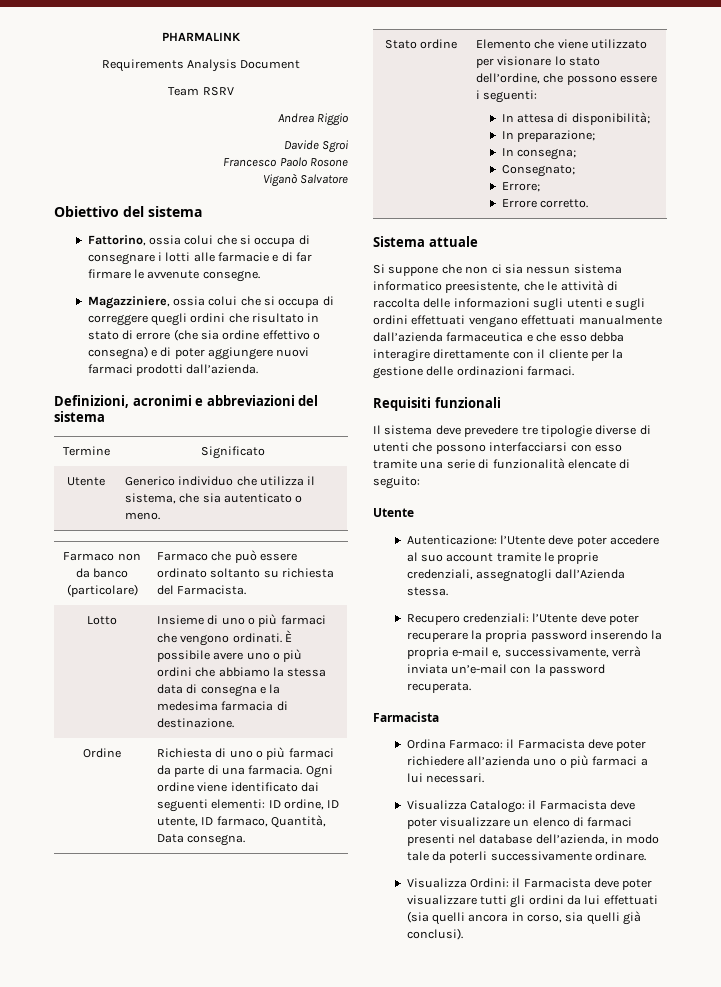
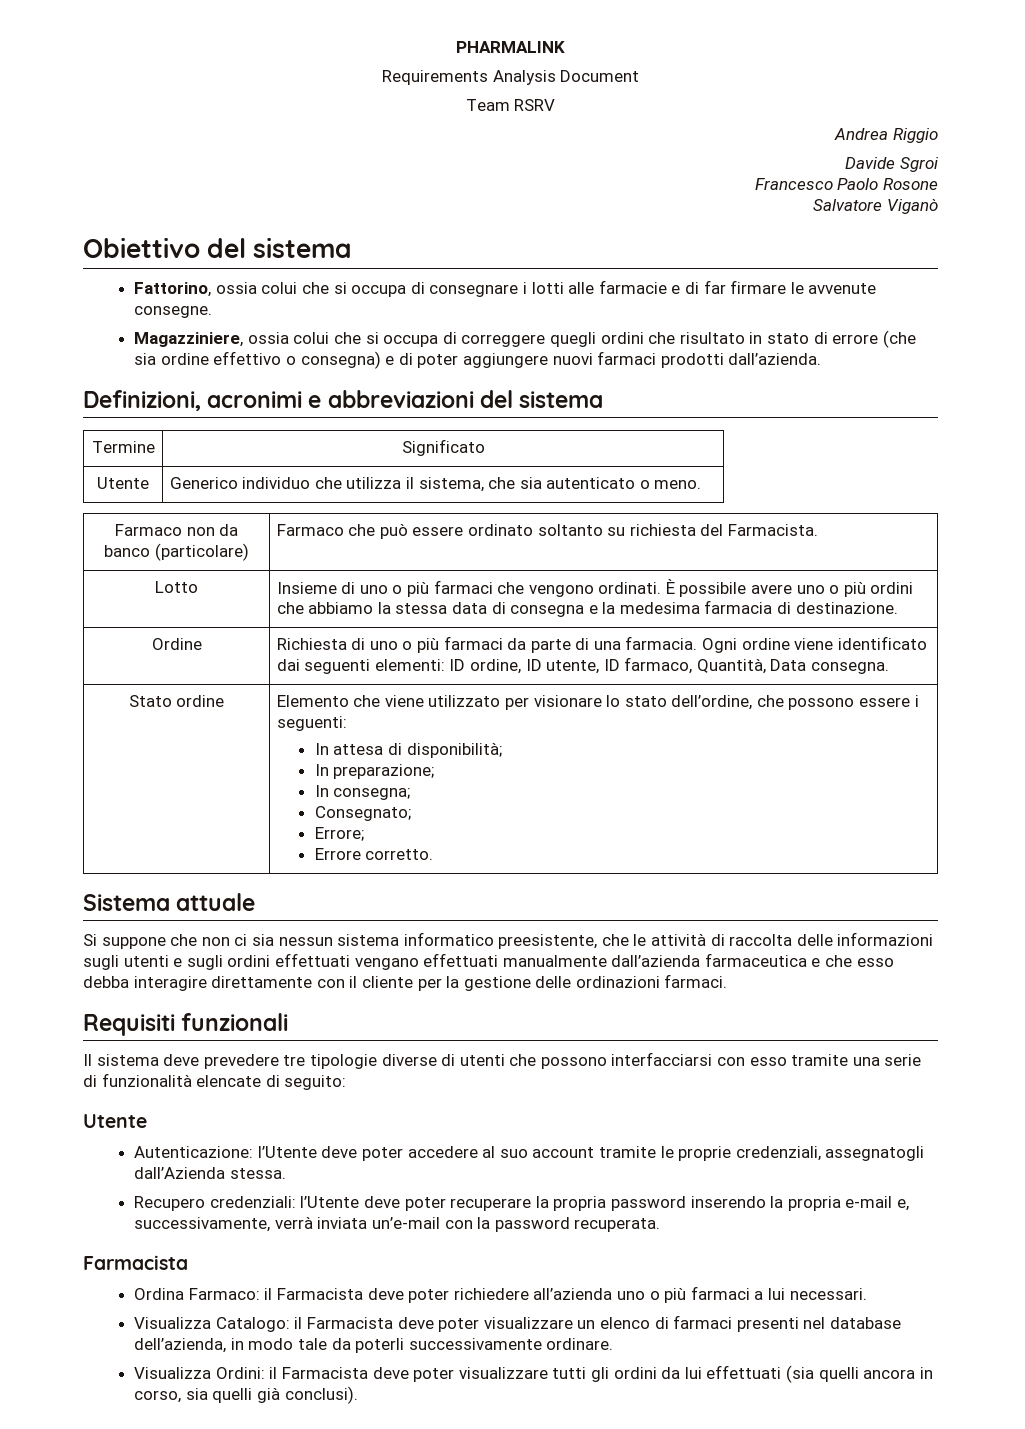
(348, 162) none -> [813,199,883,211] Salvatore
[300,174,348,184] Salvatore -> (938, 206) none

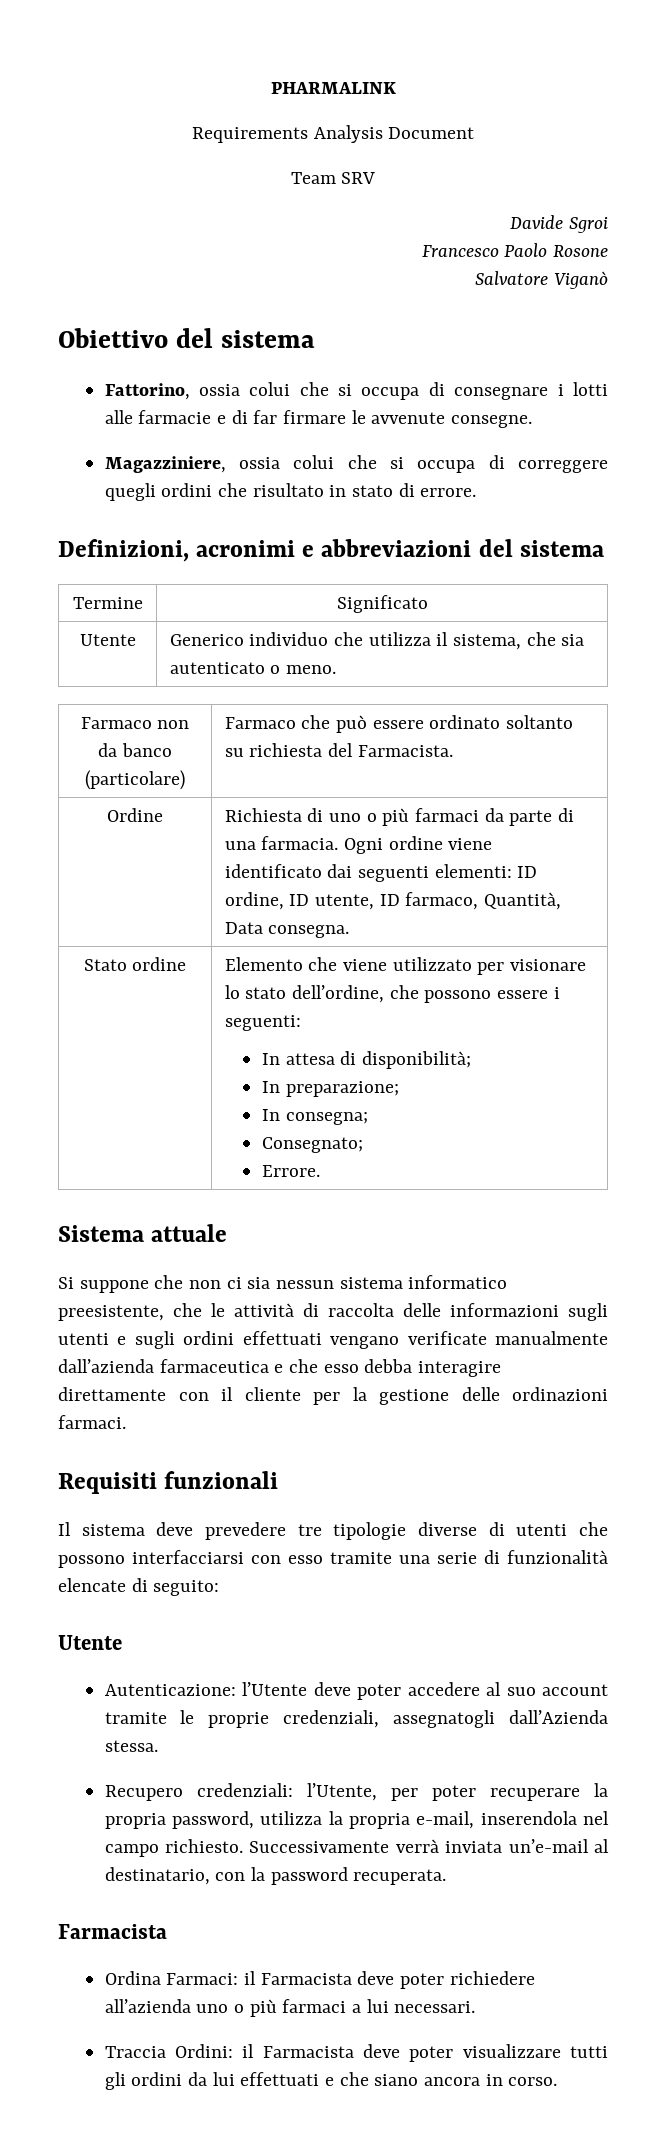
[514,99,556,111] [834,128,938,143] RSRV // Andrea Riggio -> [341,172,376,184] SRV
[832,330,916,348] [134,351,822,369] errore (che sia ordine effettivo o consegna) e di poter aggiungere nuovi farmaci prodotti dall’azienda. -> [420,488,477,497] errore.
[155,581,198,593] [276,579,914,597] [276,600,898,617] // Lotto | Insieme di uno o più farmaci che vengono ordinati. È possibile avere uno o più ordini che abbiamo la stessa data di consegna e la medesima farmacia di destinazione. -> (453, 751) none
[314,827,364,841] [314,848,434,860] Errore; // Errore corretto. -> [261,1165,320,1177] Errore.
[423,953,499,967] effettuati -> [407,1331,487,1345] verificate
[300,1196,401,1208] l’Utente deve -> [306,1783,418,1801] l’Utente, per
[610,1196,909,1211] [134,1217,271,1232] password inserendo la propria e-mail e, successivamente, -> [171,1811,609,1829] [104,1839,390,1857] password, utilizza la propria e-mail, inserendola nel campo richiesto. Successivamente
(441, 1223) none -> [594,1839,610,1853] [104,1867,210,1885] al destinatario,
[188,1288,260,1300] Farmaco: -> [166,1973,239,1985] Farmaci:
[134,1315,901,1332] [134,1338,614,1353] [134,1367,212,1379] Visualizza Catalogo: il Farmacista deve poter visualizzare un elenco di farmaci presenti nel database dell’azienda, in modo tale da poterli successivamente ordinare. // Visualizza -> [104,2046,166,2058] Traccia
[785,1365,933,1383] [134,1386,358,1404] (sia quelli ancora in corso, sia quelli già conclusi). -> [324,2072,558,2086] e che siano ancora in corso.

